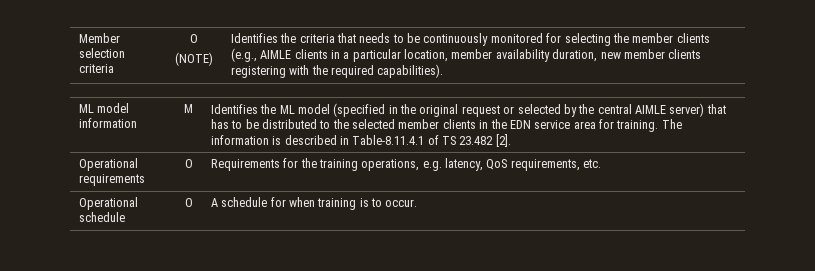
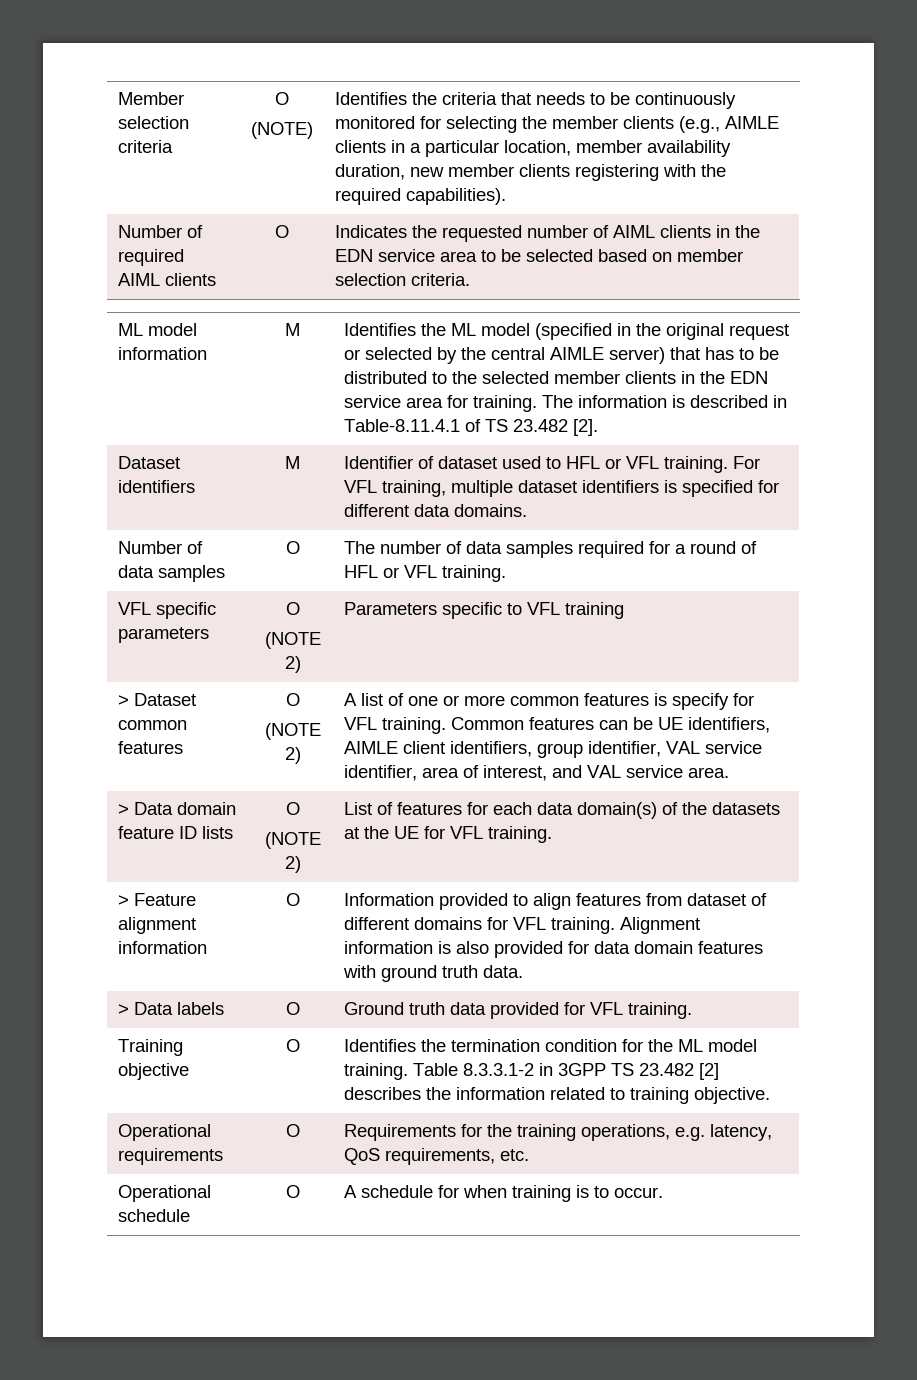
(444, 71) none -> [117,225,203,238] [117,249,184,266] [117,273,216,286] [275,225,289,238] [334,225,760,242] [334,249,743,262] [334,273,470,286] // Number of required AIML clients | O | Indicates the requested number of AIML clients in the EDN service area to be selected based on member selection criteria.
(511, 140) none -> [117,456,180,469] [117,480,195,493] [285,456,300,469] [343,456,760,473] [343,480,779,497] [343,504,527,517] [117,541,203,554] [117,565,225,582] [285,541,300,554] [343,541,757,558] [343,565,506,582] [117,602,216,619] [117,627,209,643] [285,602,300,615] [264,632,321,649] [284,656,301,673] [343,602,624,619] [117,693,196,706] [117,720,187,730] [117,741,183,754] [285,693,300,706] [264,723,321,740] [284,747,301,764] [343,693,754,710] [343,717,770,734] [343,741,762,758] [343,765,729,781] [117,802,236,815] [117,826,233,839] [285,802,300,815] [264,832,321,849] [284,856,301,873] [343,802,780,819] [343,826,552,843] [117,893,196,906] [117,917,196,934] [117,941,207,954] [285,893,300,906] [343,893,767,910] [343,917,700,934] [343,941,763,958] [342,965,523,982] [117,1002,224,1015] [285,1002,300,1015] [343,1002,692,1019] [117,1039,183,1056] [117,1063,189,1080] [285,1039,300,1052] [343,1039,757,1052] [343,1063,719,1080] [343,1087,770,1104] // Dataset identifiers | M | Identifier of dataset used to HFL or VFL training. For VFL training, multiple dataset identifiers is specified for different data domains. // Number of data samples | O | The number of data samples required for a round of HFL or VFL training. // VFL specific parameters | O // (NOTE 2) | Parameters specific to VFL training // > Dataset common features | O // (NOTE 2) | A list of one or more common features is specify for VFL training. Common features can be UE identifiers, AIMLE client identifiers, group identifier, VAL service identifier, area of interest, and VAL service area. // > Data domain feature ID lists | O // (NOTE 2) | List of features for each data domain(s) of the datasets at the UE for VFL training. // > Feature alignment information | O | Information provided to align features from dataset of different domains for VFL training. Alignment information is also provided for data domain features with ground truth data. // > Data labels | O | Ground truth data provided for VFL training. // Training objective | O | Identifies the termination condition for the ML model training. Table 8.3.3.1-2 in 3GPP TS 23.482 [2] describes the information related to training objective.

